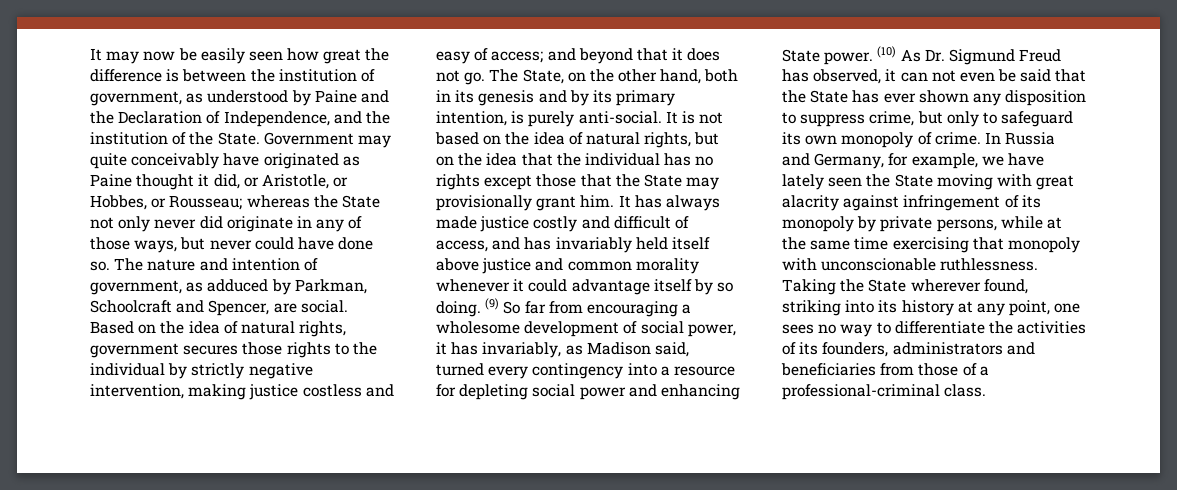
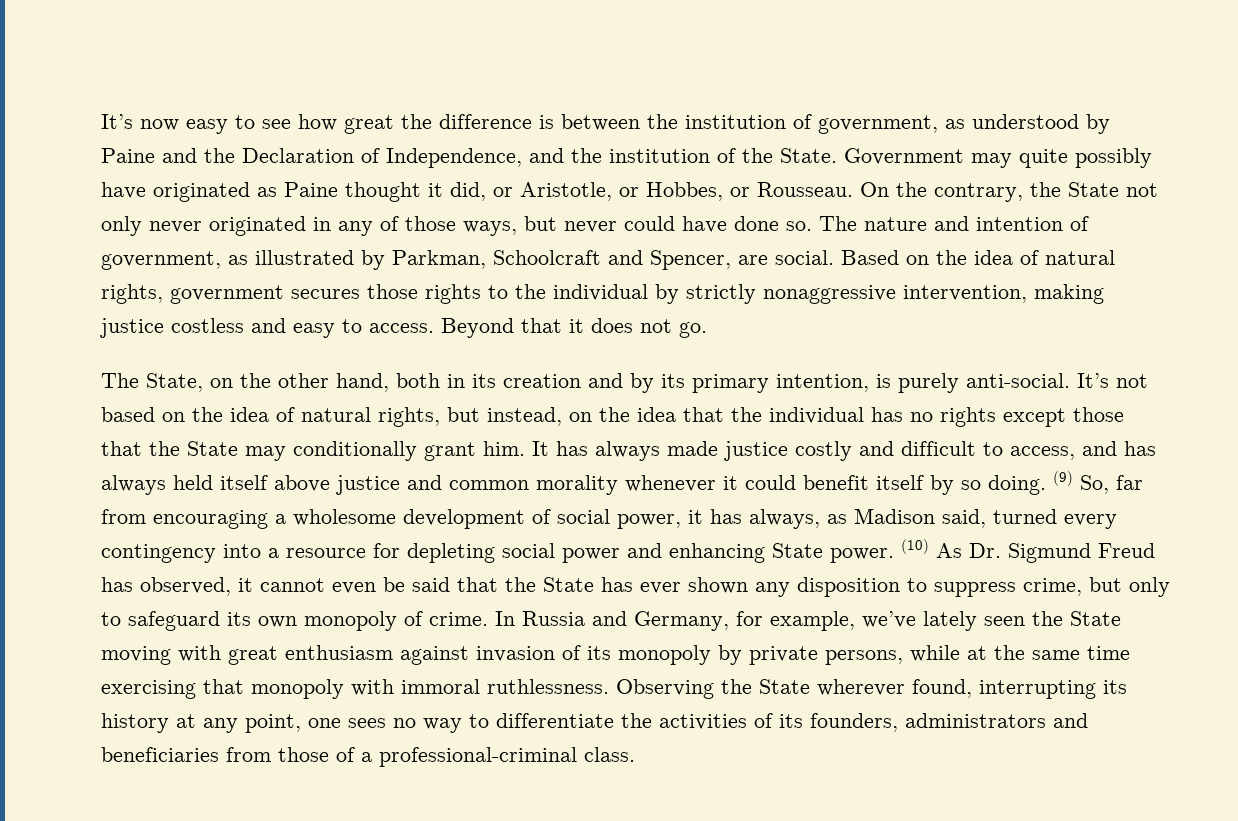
[90,48,283,64] It may now be easily seen -> [101,114,291,134] It’s now easy to see
[131,153,220,169] conceivably -> [1075,148,1152,168] possibly
[169,195,310,210] Rousseau; whereas -> [757,182,1023,202] Rousseau. On the contrary,
[199,216,293,232] did originate -> [209,216,306,236] originated
[207,279,269,292] adduced -> [255,250,354,265] illustrated
[248,363,313,379] negative -> [763,285,896,304] nonaggressive
[474,48,633,64] of access; and beyond -> [342,318,514,338] to access. Beyond
(486, 78) none -> (707, 330) //
[478,90,535,106] genesis -> [503,374,581,388] creation
[665,111,695,124] It is -> [1077,373,1109,388] It’s
(720, 138) none -> [487,407,562,426] instead,
[436,195,532,211] provisionally -> [293,441,417,461] conditionally
[674,216,689,229] of -> [983,442,1003,456] to
[555,237,632,253] invariably -> [101,475,166,495] always
[571,279,650,295] advantage -> [803,475,869,490] benefit
[503,301,521,314] So -> [1080,475,1109,494] So,
[482,342,562,358] invariably, -> [749,509,820,529] always,
[900,70,956,82] can not -> [260,578,325,592] cannot
[981,153,1044,166] we have -> [862,611,916,628] we’ve
[782,195,1001,211] alacrity against infringement -> [285,645,555,665] enthusiasm against invasion
[821,258,1039,271] [782,279,836,295] unconscionable ruthlessness. Taking -> [401,679,714,699] immoral ruthlessness. Observing
[782,300,875,316] striking into -> [979,680,1096,699] interrupting

